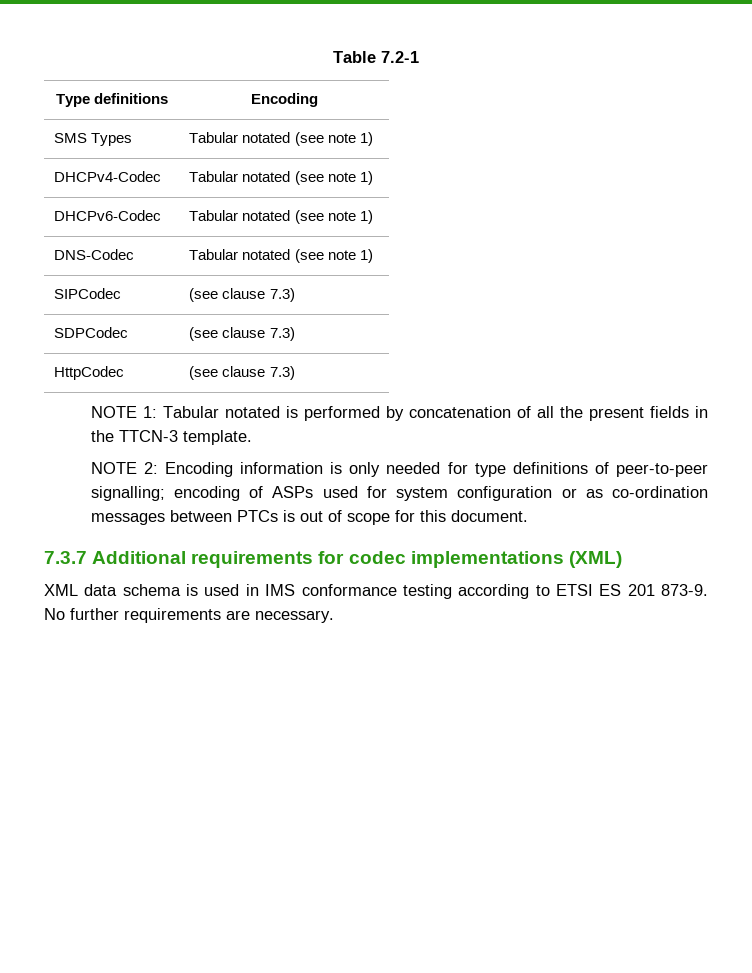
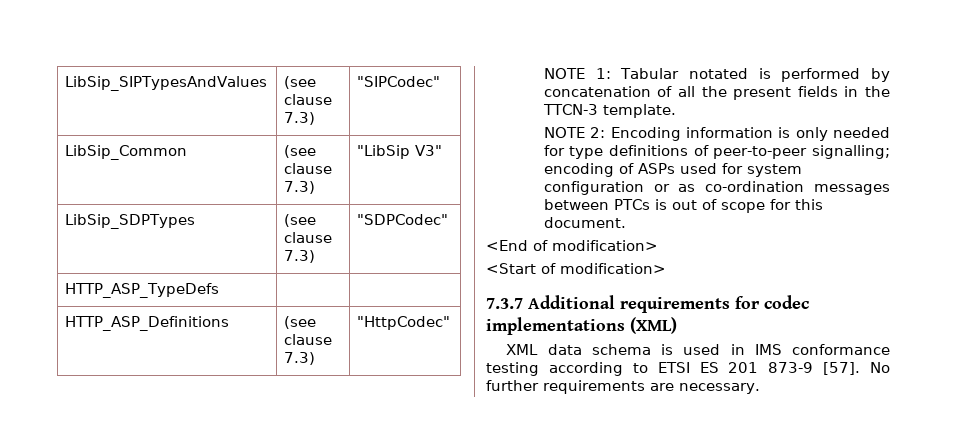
[333,51,419,63] [55,93,169,107] [250,93,318,107] [54,133,133,146] [189,132,373,146] [54,171,162,182] [189,171,373,185] [54,210,162,221] [189,210,373,224] [54,249,135,260] [189,249,373,263] [54,288,122,299] [189,288,295,302] [54,327,129,338] [189,327,295,341] [54,366,125,380] [189,366,295,380] Table 7.2-1 // Type definitions | Encoding // SMS Types | Tabular notated (see note 1) // DHCPv4-Codec | Tabular notated (see note 1) // DHCPv6-Codec | Tabular notated (see note 1) // DNS-Codec | Tabular notated (see note 1) // SIPCodec | (see clause 7.3) // SDPCodec | (see clause 7.3) // HttpCodec | (see clause 7.3) -> [65,76,268,91] [284,76,317,89] [284,94,333,105] [284,112,316,125] [357,76,441,87] [65,145,188,160] [284,145,317,158] [284,163,333,174] [284,181,316,194] [357,145,443,159] [65,214,196,229] [284,214,317,227] [284,232,333,243] [284,250,316,263] [357,214,449,225] [65,283,220,298] [65,316,230,331] [284,316,317,329] [284,334,333,345] [284,352,316,365] [357,316,451,330] LibSip_SIPTypesAndValues | (see clause 7.3) | "SIPCodec" // LibSip_Common | (see clause 7.3) | "LibSip V3" // LibSip_SDPTypes | (see clause 7.3) | "SDPCodec" // HTTP_ASP_TypeDefs | | // HTTP_ASP_Definitions | (see clause 7.3) | "HttpCodec"
(528, 516) none -> [486,240,658,251] [486,263,666,274] // <End of modification> // <Start of modification>
[661,584,708,596] 873-9. -> [768,362,861,375] 873-9 [57].

